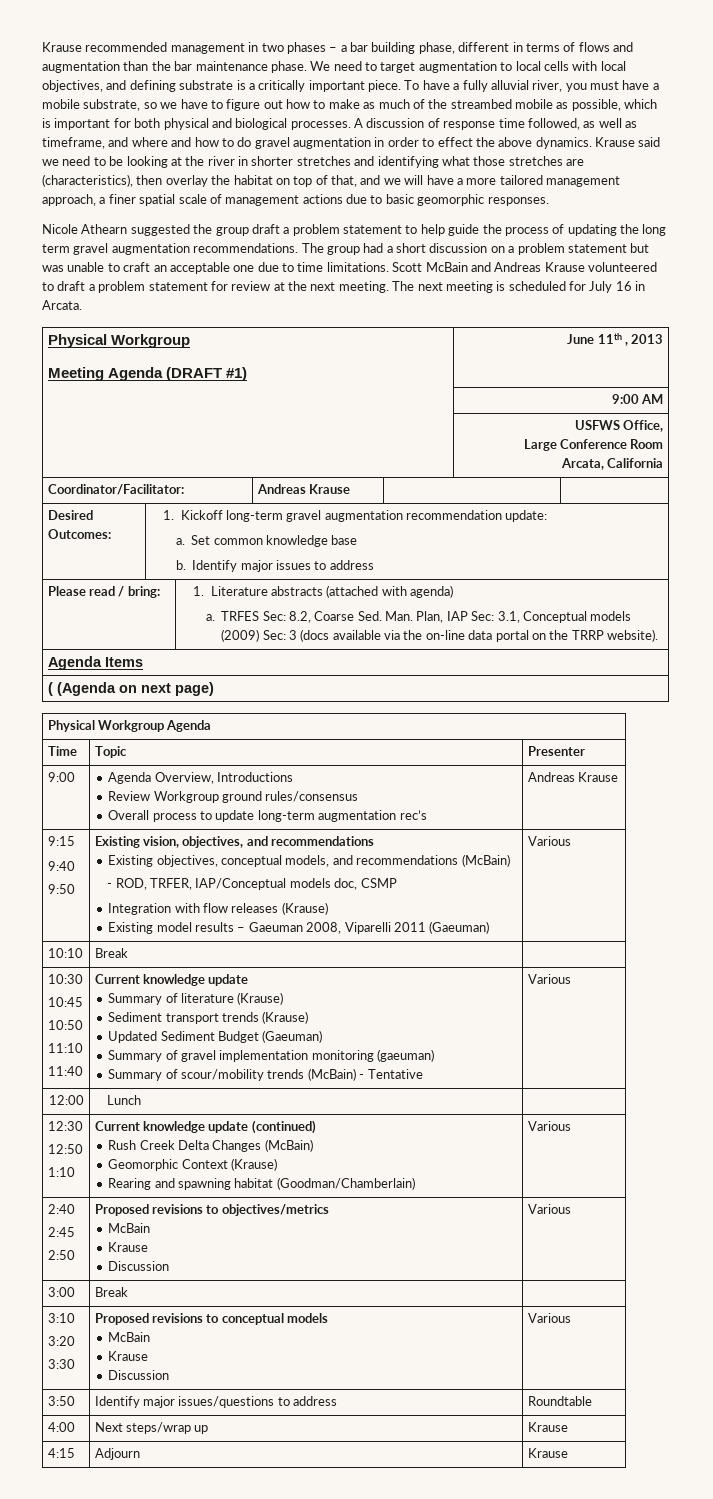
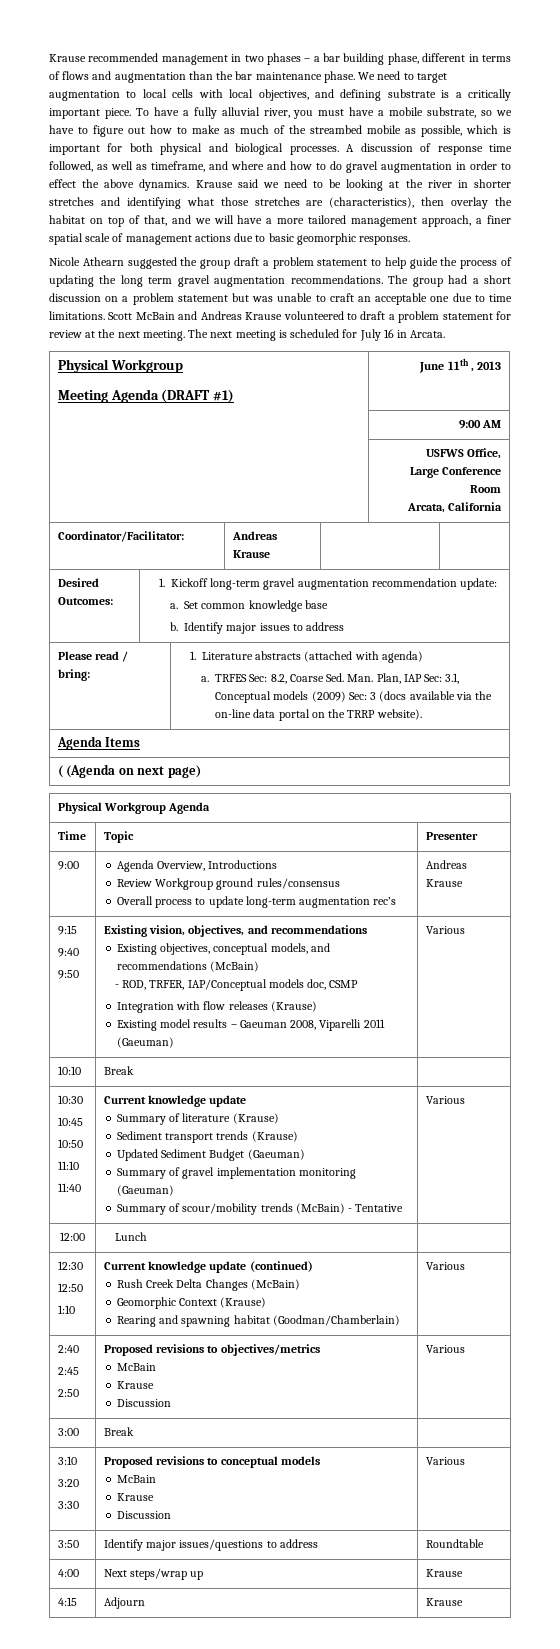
[377,1049,435,1062] (gaeuman) -> [116,1185,174,1196] (Gaeuman)

